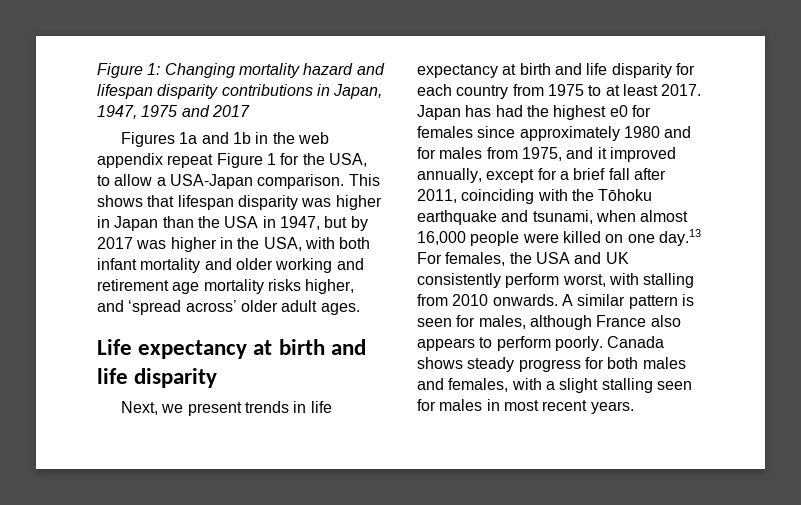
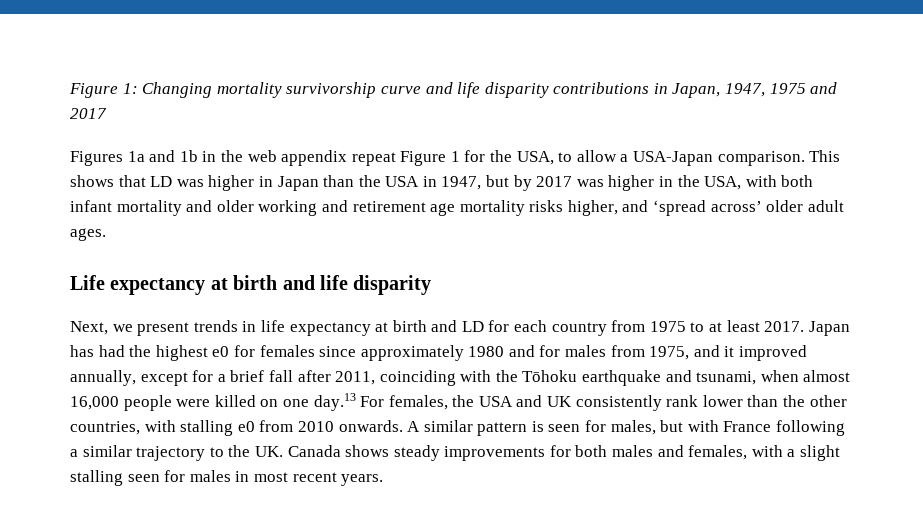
[303,63,385,75] [97,84,153,99] hazard and lifespan -> [286,82,481,98] survivorship curve and life
[177,195,298,210] lifespan disparity -> [150,176,173,187] LD
[586,63,672,78] life disparity -> [461,321,484,332] LD
[505,273,606,288] perform worst, -> [666,395,847,407] [70,421,140,435] rank lower than the other countries,
(695, 280) none -> [237,421,255,432] e0
[529,315,681,330] [417,336,603,351] although France also appears to perform poorly. -> [660,420,846,436] [70,445,283,461] but with France following a similar trajectory to the UK.
[518,359,581,372] progress -> [444,446,546,461] improvements

